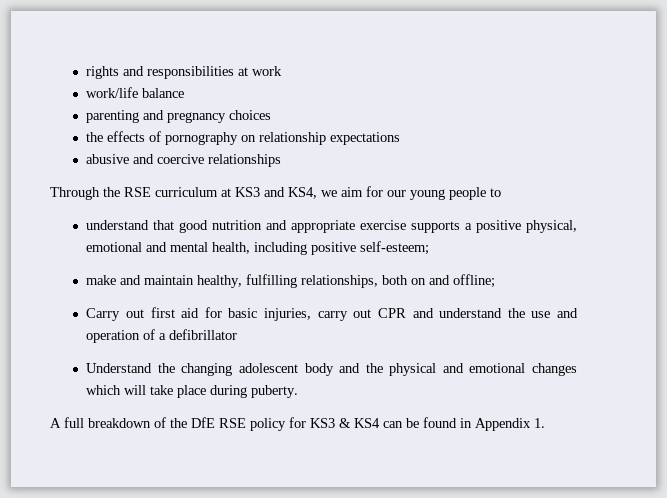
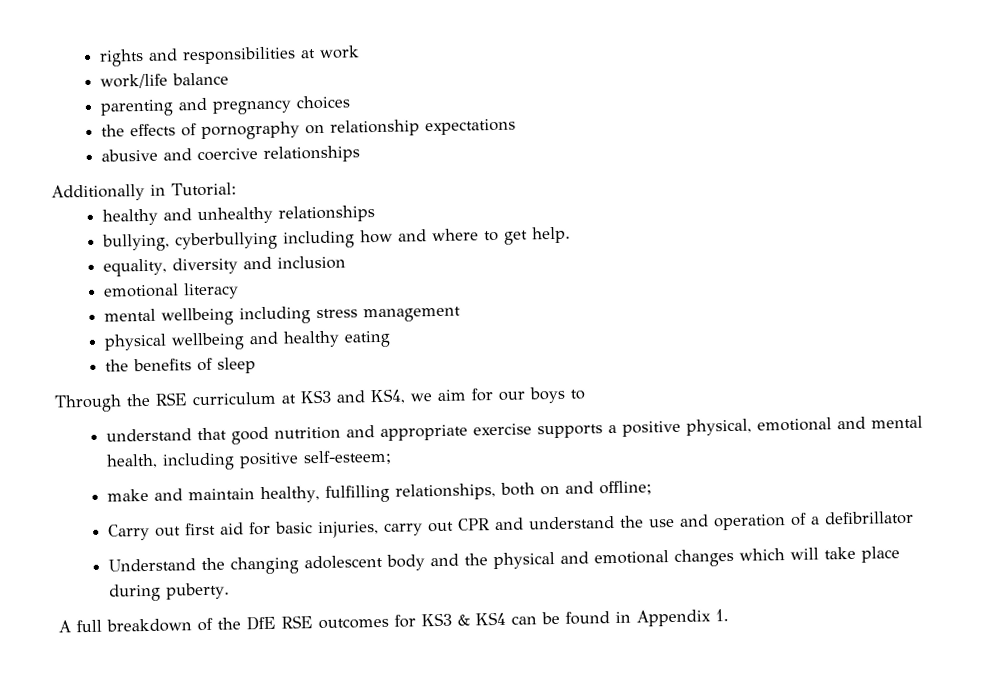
(282, 160) none -> [51,182,237,202] [101,205,375,226] [101,226,571,252] [102,255,346,277] [102,282,239,300] [103,306,461,326] [103,330,391,351] [104,357,256,374] // Additionally in Tutorial: // healthy and unhealthy relationships // bullying, cyberbullying including how and where to get help. // equality, diversity and inclusion // emotional literacy // mental wellbeing including stress management // physical wellbeing and healthy eating // the benefits of sleep
[410,187,486,200] young people -> [529,386,566,404] boys
[250,418,286,431] policy -> [318,617,389,630] outcomes

